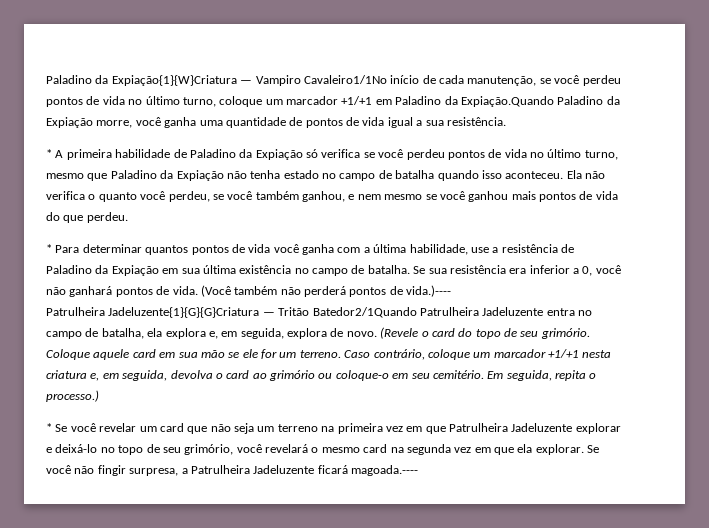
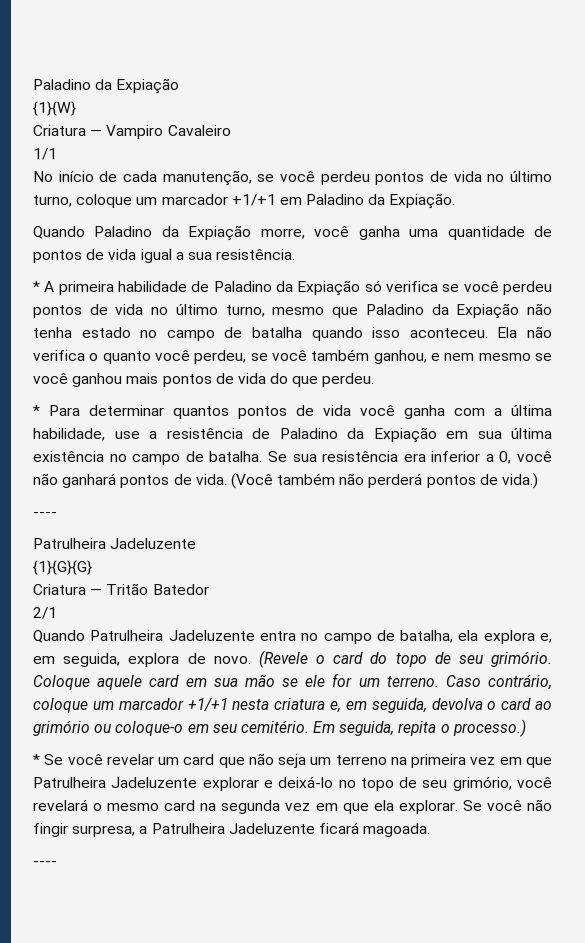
[46,75,387,86] Paladino da Expiação{1}{W}Criatura — Vampiro Cavaleiro1/1No -> [33,78,180,94] [33,101,76,116] [33,125,231,139] [33,148,57,160] [33,171,53,182] Paladino da Expiação // {1}{W} // Criatura — Vampiro Cavaleiro // 1/1 // No
[460,96,554,107] Expiação.Quando -> [389,193,456,209] [33,226,85,239] Expiação. // Quando
[406,285,452,297] [46,307,417,318] vida.)---- // Patrulheira Jadeluzente{1}{G}{G}Criatura — Tritão Batedor2/1Quando -> [502,473,539,489] [33,512,57,517] [33,538,197,549] [33,560,92,575] [33,583,209,595] [33,607,57,619] [33,630,85,643] vida.) // ---- // Patrulheira Jadeluzente // {1}{G}{G} // Criatura — Tritão Batedor // 2/1 // Quando
[351,465,418,476] magoada.---- -> [363,823,431,837] [33,861,57,866] magoada. // ----

